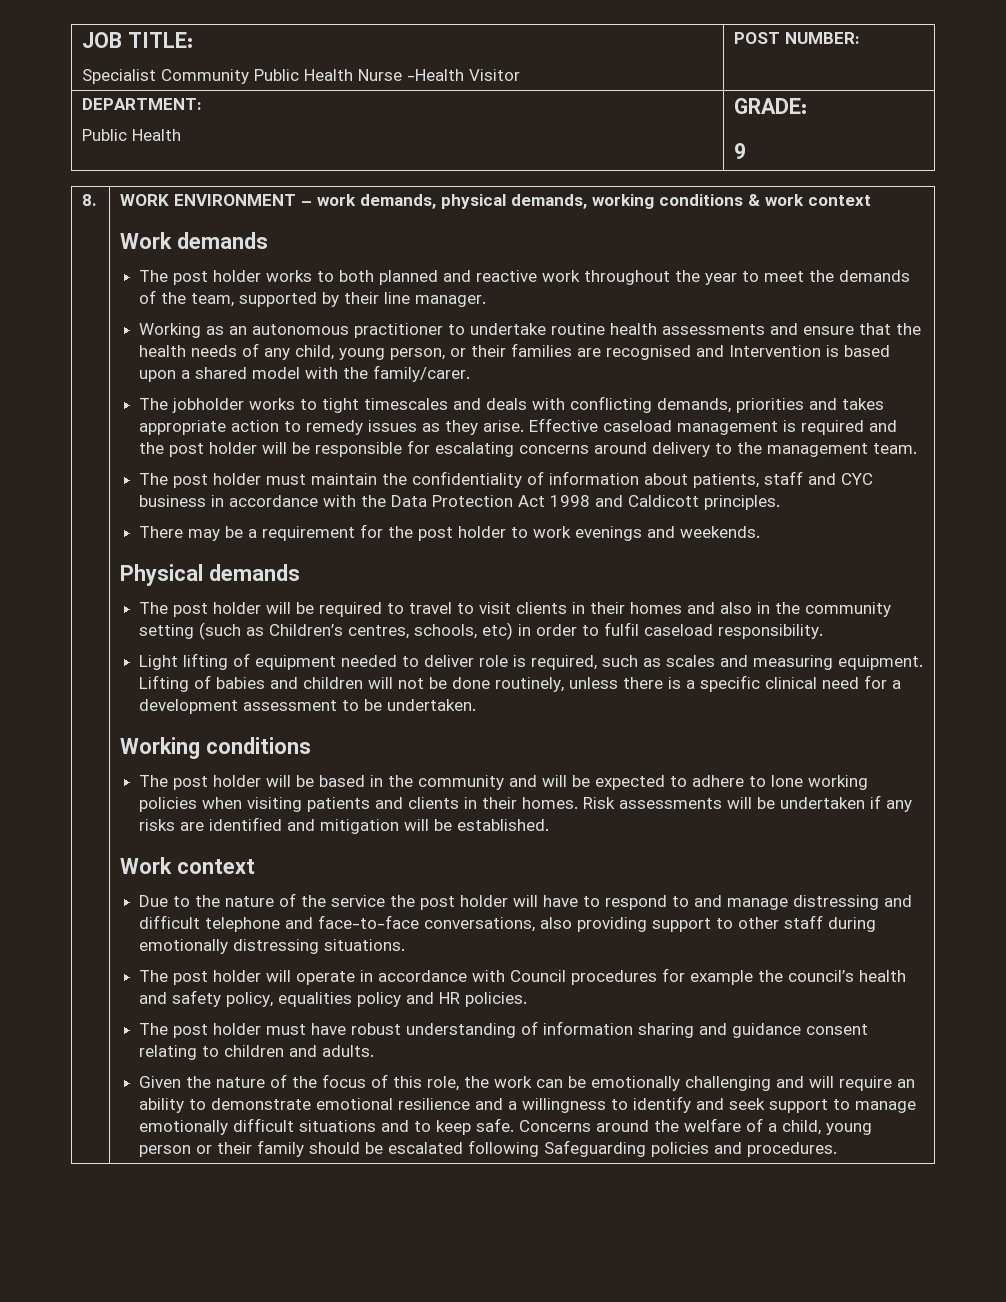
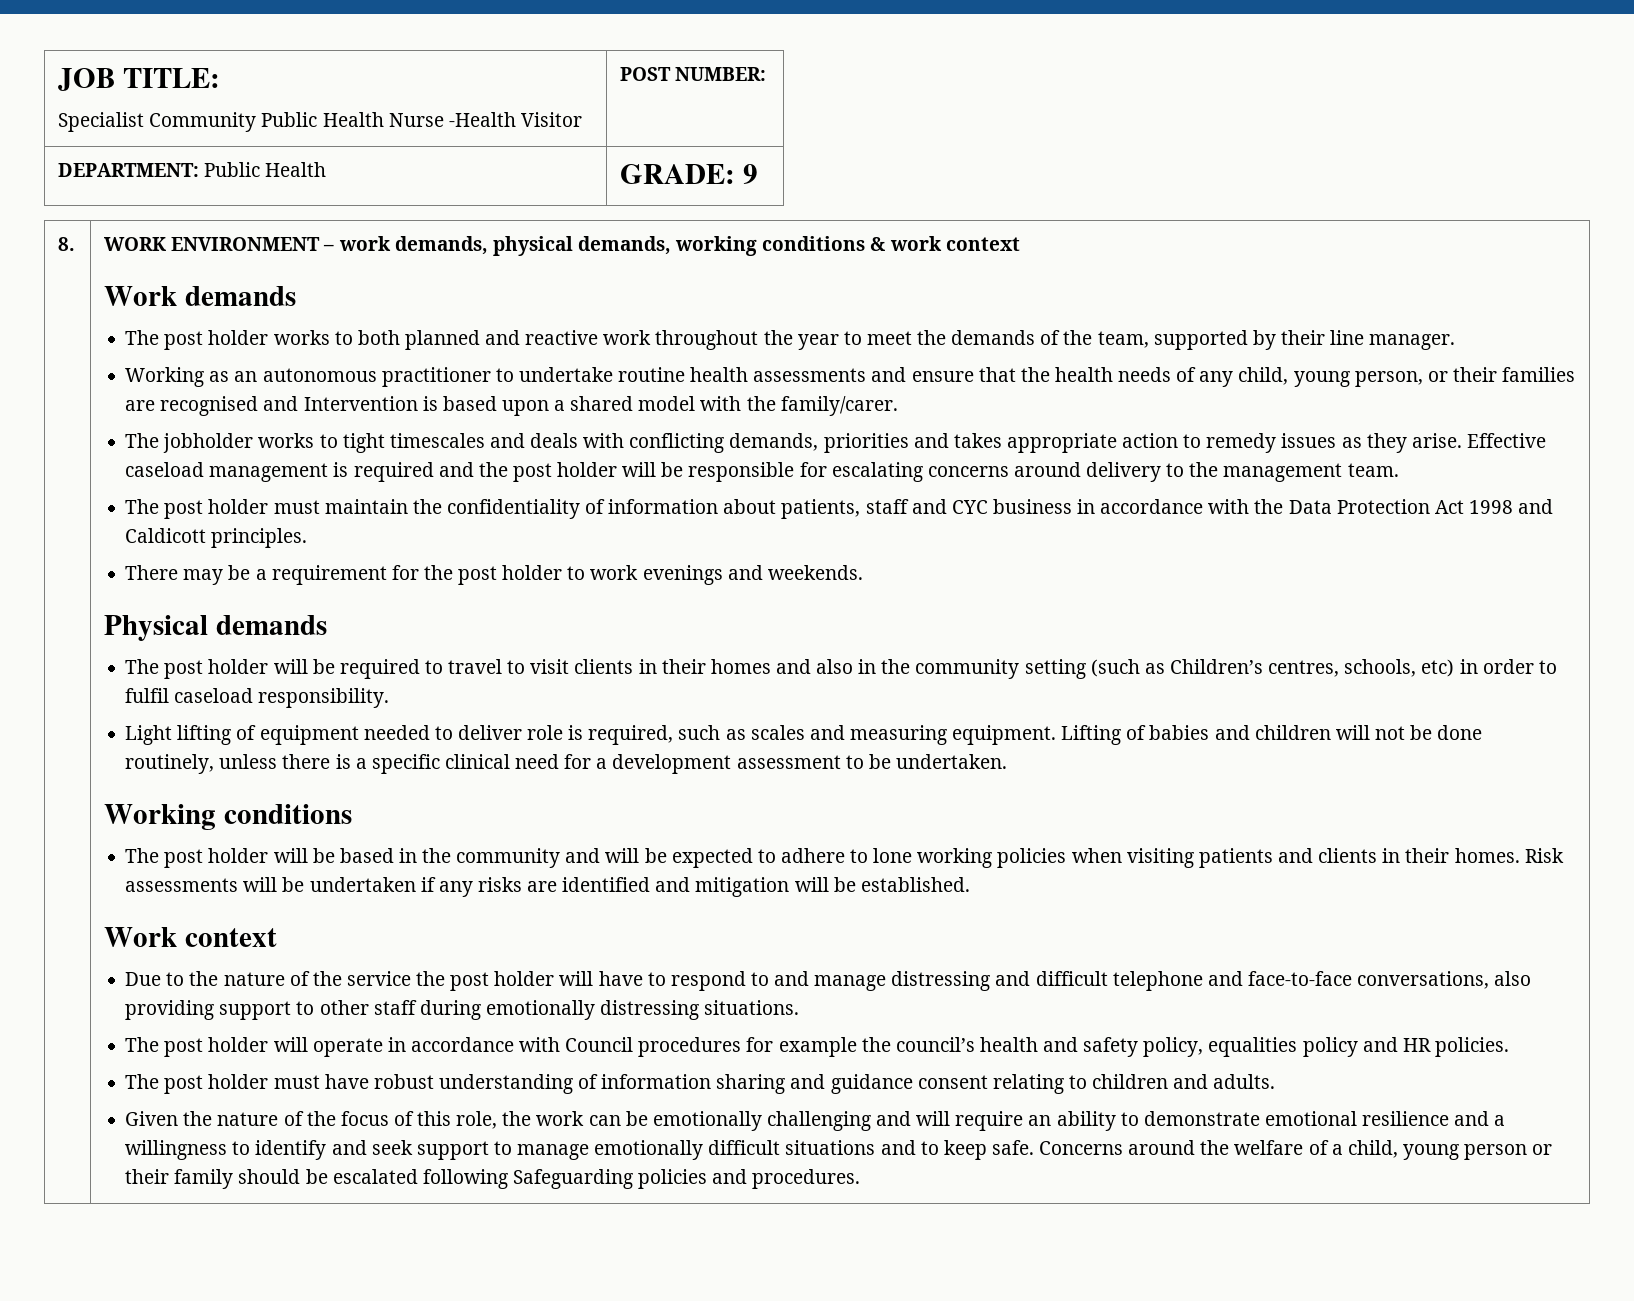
(203, 104) // -> (200, 170) none
(808, 106) // -> (736, 174) none

